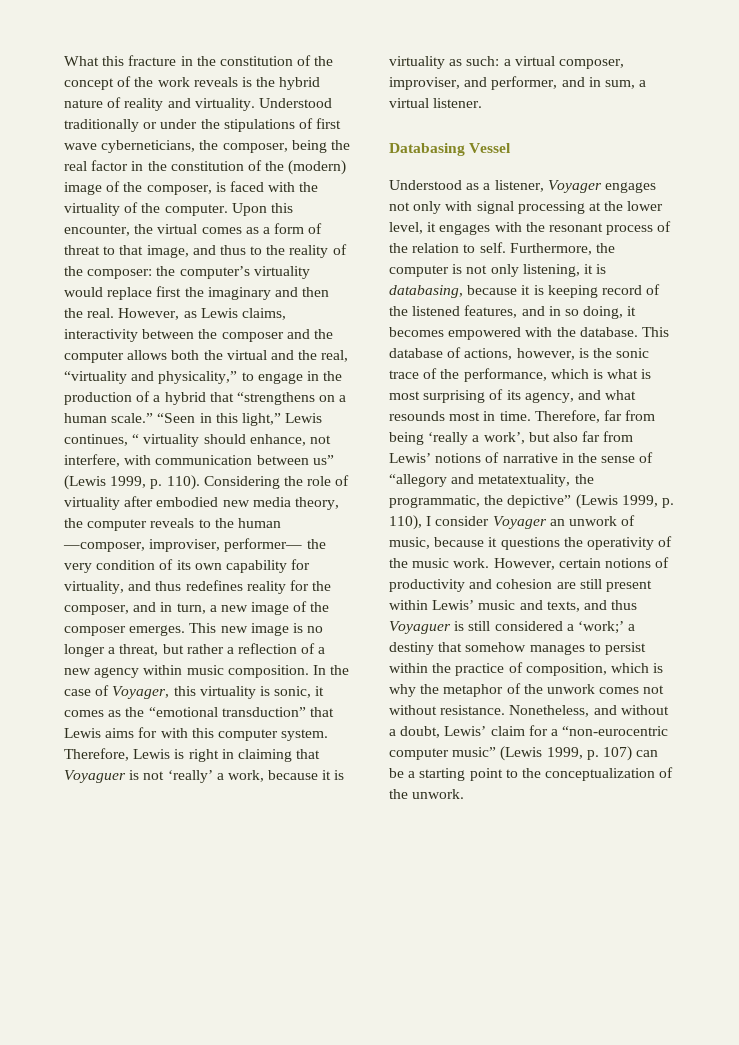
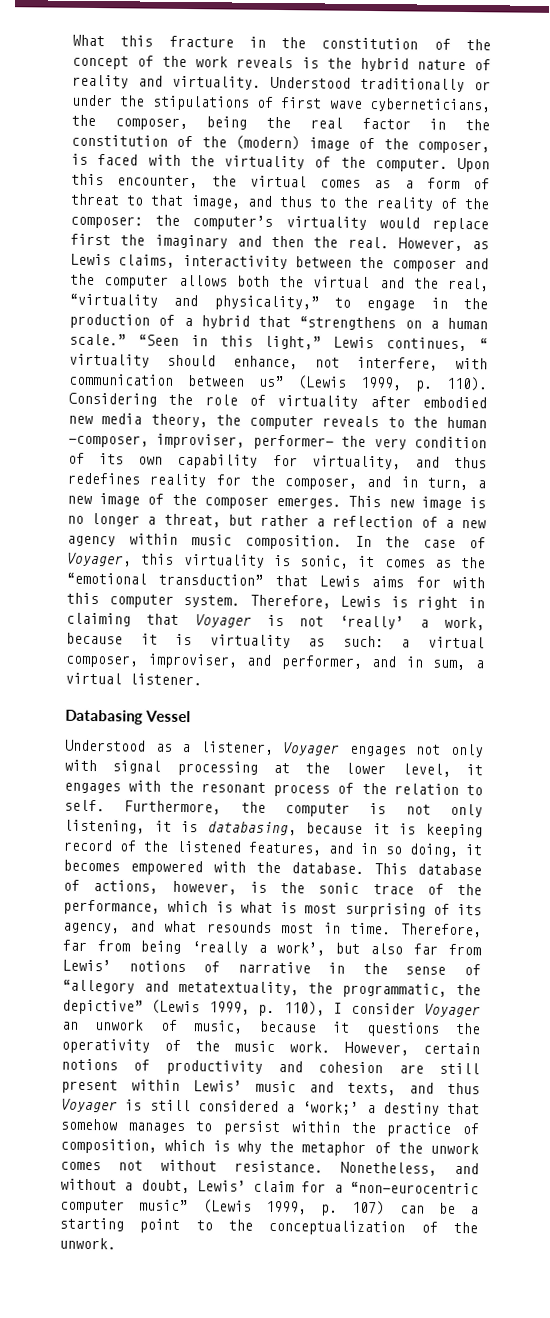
[64,770,126,783] Voyaguer -> [194,614,252,628] Voyager
[389,621,451,634] Voyaguer -> [61,1098,118,1113] Voyager

